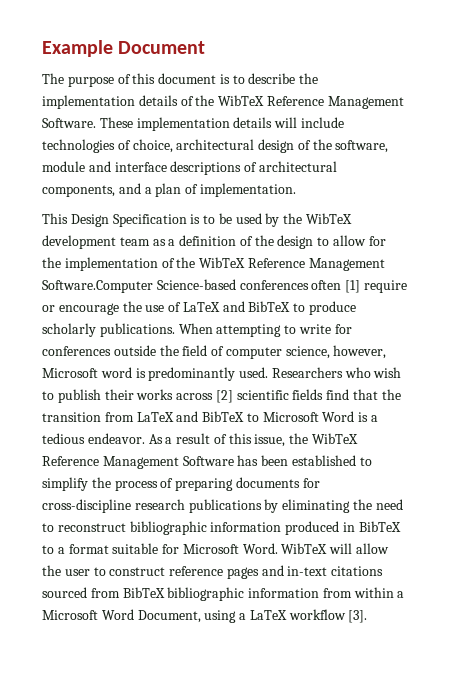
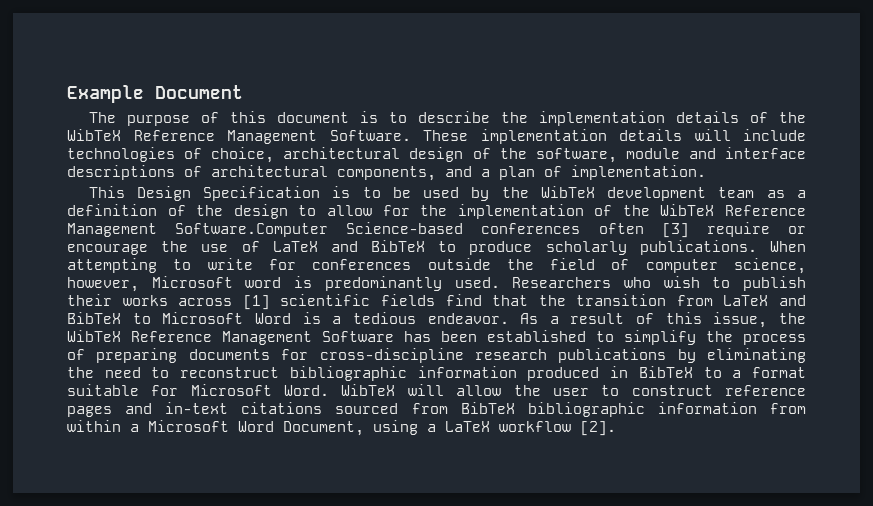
[345,280,361,293] [1] -> [661,223,689,238] [3]
[215,390,233,403] [2] -> [242,295,270,310] [1]
[348,610,368,623] [3]. -> [580,421,616,436] [2].

